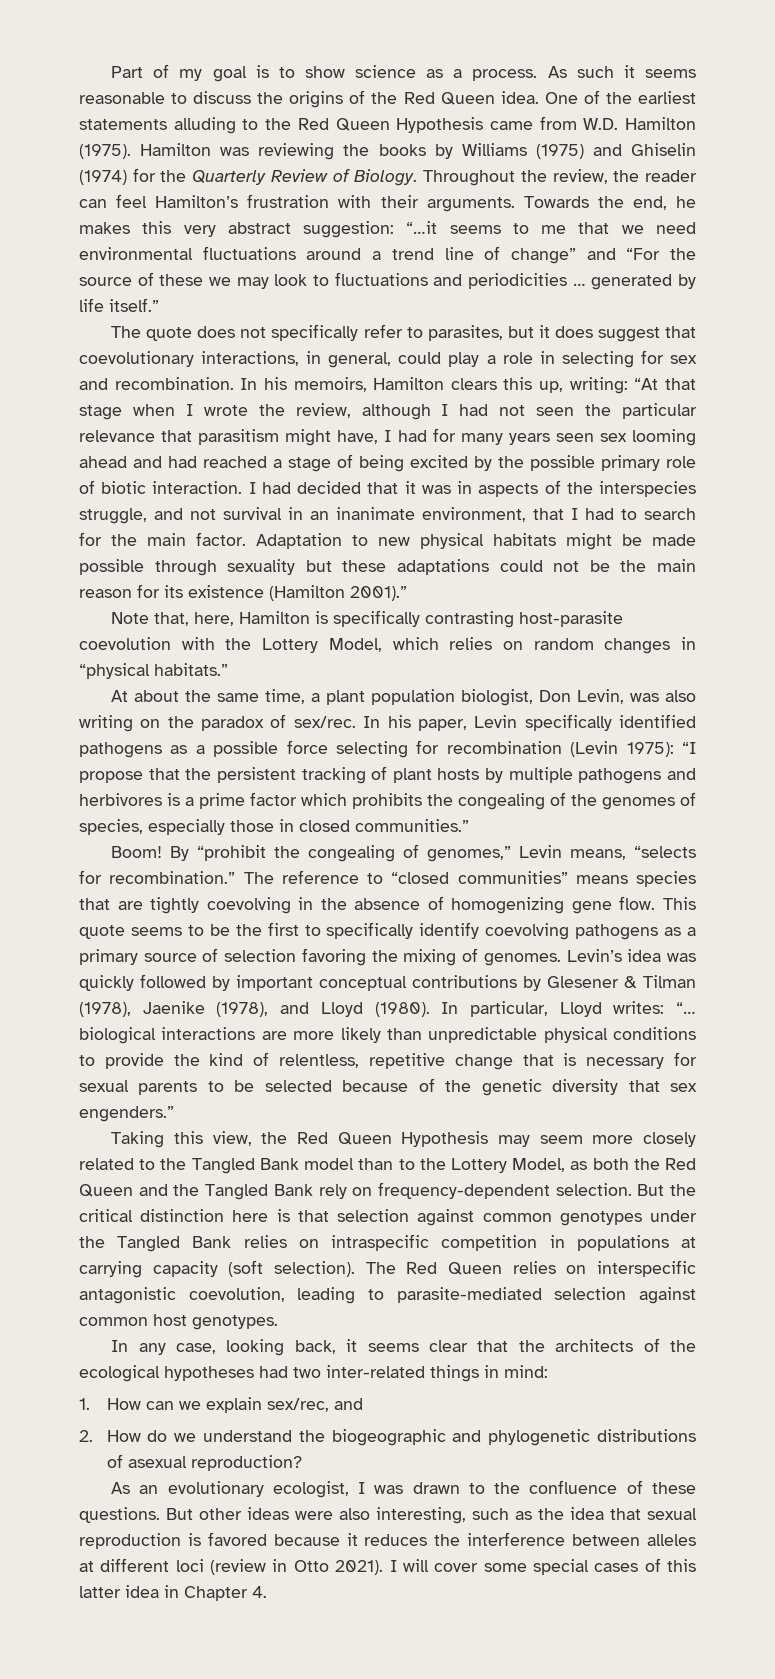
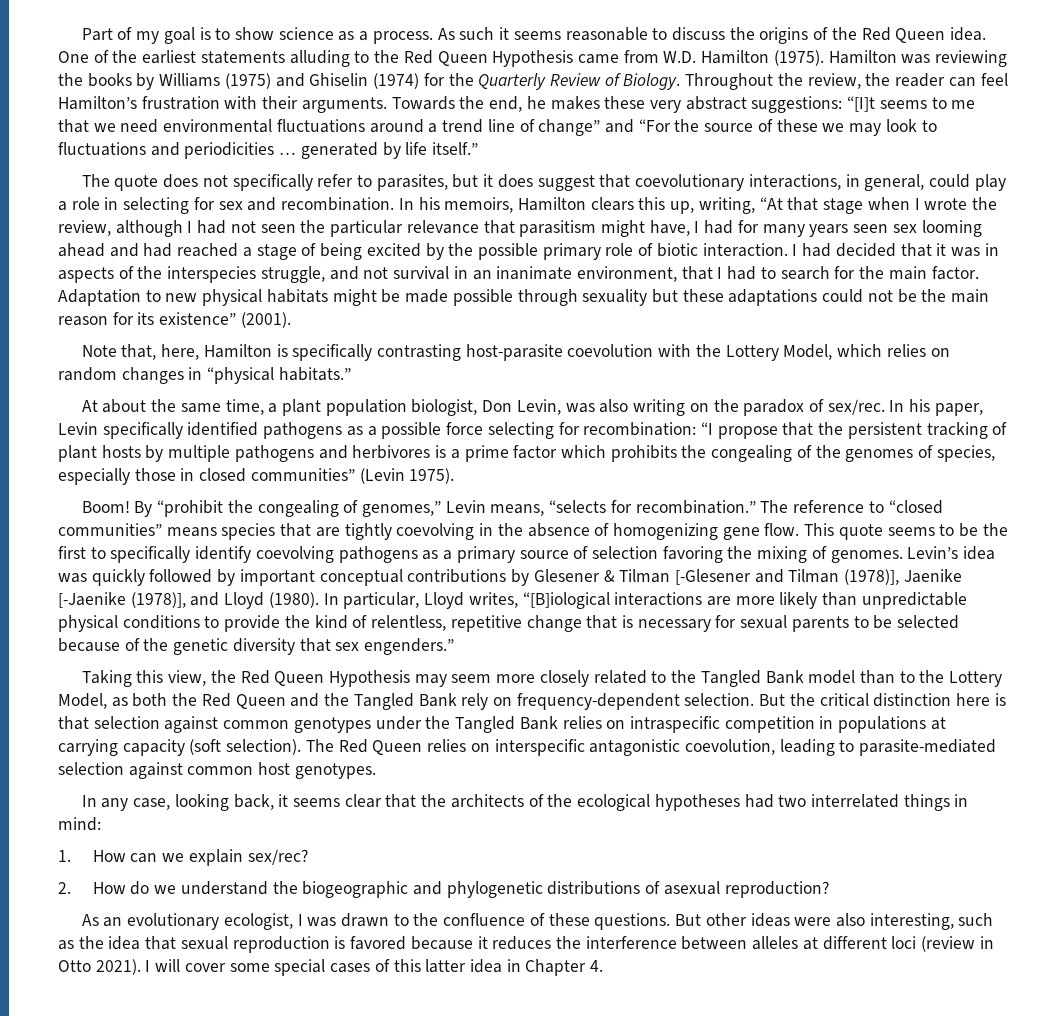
[142,221,172,234] this -> [604,96,646,109] these
[303,221,438,238] suggestion: “…it -> [751,96,876,113] suggestions: “[I]t
[569,377,628,394] writing: -> [698,197,755,214] writing,
[188,585,407,601] existence (Hamilton 2001).” -> [159,312,291,328] existence” (2001).
[446,741,674,757] recombination (Levin 1975): -> [583,422,697,436] recombination:
[355,819,469,832] communities.” -> [250,468,455,484] communities” (Levin 1975).
[79,1001,269,1017] (1978), Jaenike (1978), -> [674,569,962,585] [58,592,186,608] [-Glesener and Tilman (1978)], Jaenike [-Jaenike (1978)],
[613,1001,696,1014] [79,1027,156,1044] writes: “… biological -> [468,592,610,609] writes, “[B]iological
[326,1365,425,1378] inter-related -> [810,794,899,808] interrelated
[266,1398,363,1412] sex/rec, and -> [247,849,308,865] sex/rec?

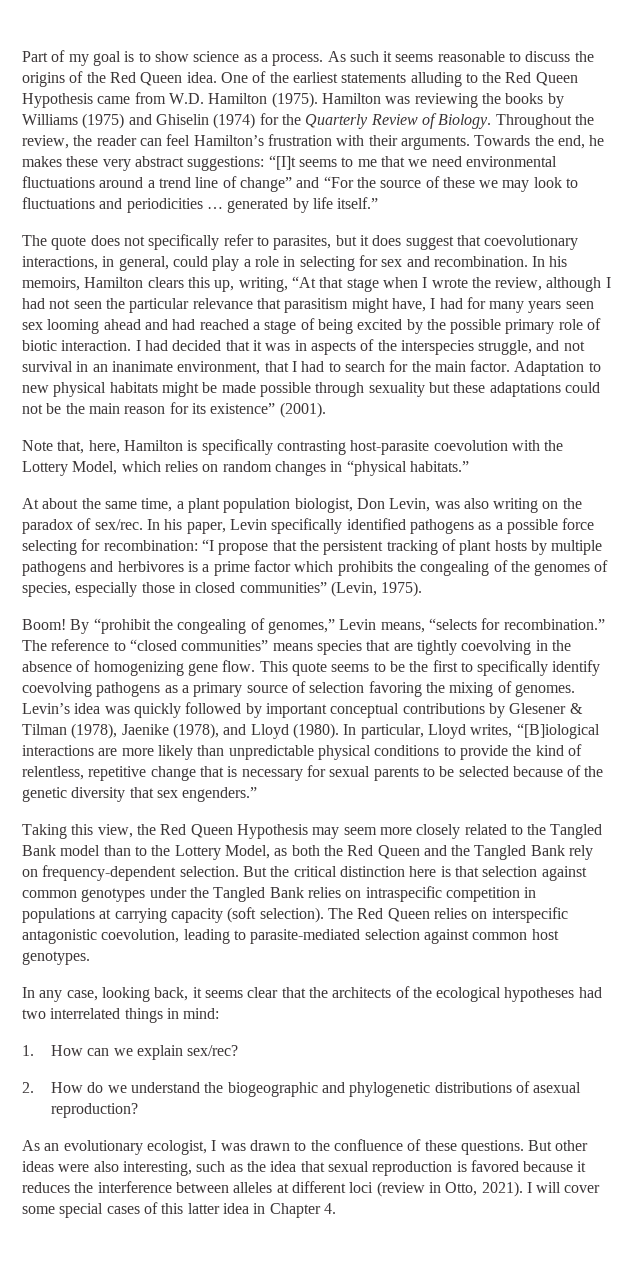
[359,468,405,484] (Levin -> [330,581,377,597] (Levin,
[674,569,962,585] [58,592,186,608] [-Glesener and Tilman (1978)], Jaenike [-Jaenike (1978)], -> [71,723,219,739] (1978), Jaenike (1978),
[58,960,91,972] Otto -> [445,1182,478,1196] Otto,

